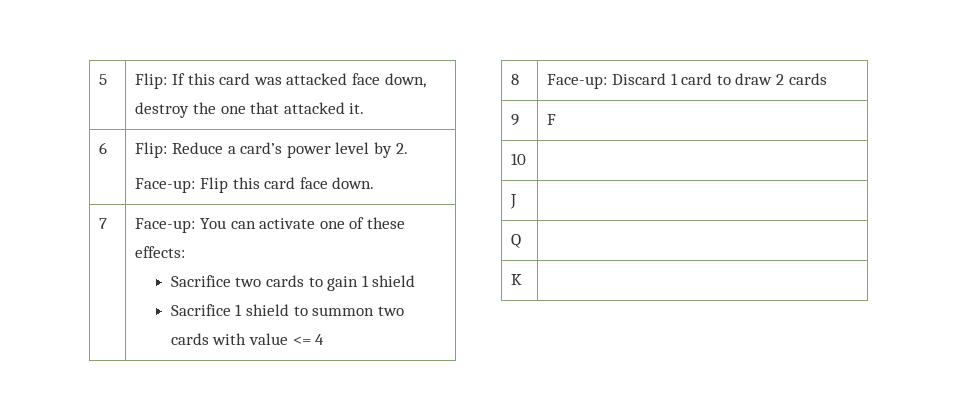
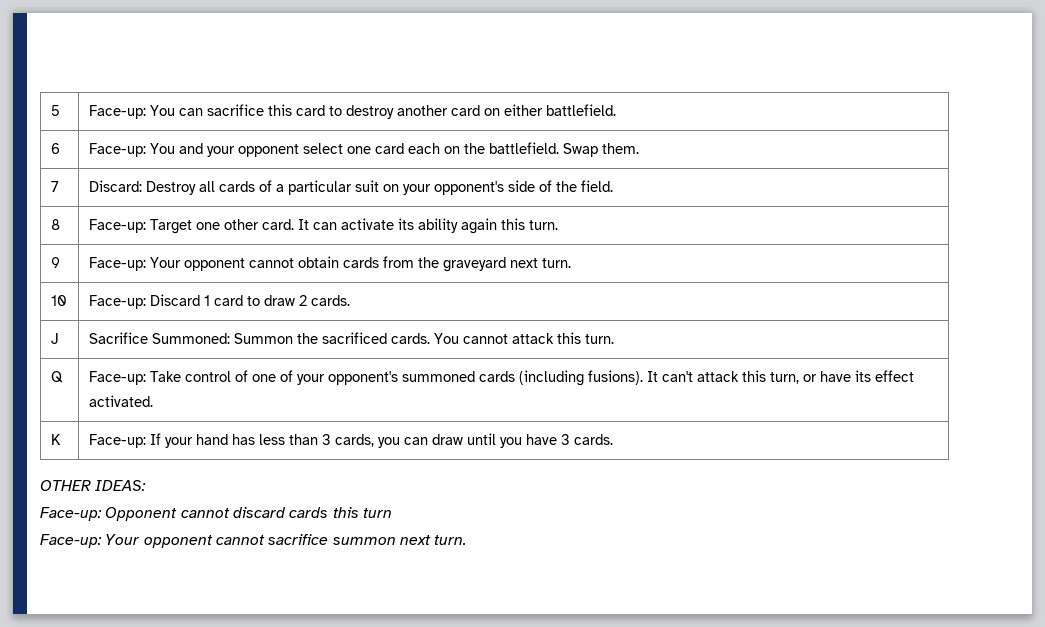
[135,73,426,89] [135,102,365,118] [99,142,108,154] [135,142,408,158] [135,177,375,193] [99,218,108,229] [135,217,405,233] [135,246,186,258] [170,275,416,291] [170,304,404,316] [170,333,325,345] [511,74,520,85] Flip: If this card was attacked face down, destroy the one that attacked it. // 6 | Flip: Reduce a card’s power level by 2. // Face-up: Flip this card face down. // 7 | Face-up: You can activate one of these effects: // Sacrifice two cards to gain 1 shield // Sacrifice 1 shield to summon two cards with value <= 4 // 8 -> [88,104,616,119] [50,143,60,154] [88,142,639,157] [50,181,59,192] [88,180,613,195] [50,219,60,230] [88,218,558,234] [50,257,60,268] [88,256,571,272] [50,295,67,306] Face-up: You can sacrifice this card to destroy another card on either battlefield. // 6 | Face-up: You and your opponent select one card each on the battlefield. Swap them. // 7 | Discard: Destroy all cards of a particular suit on your opponent's side of the field. // 8 | Face-up: Target one other card. It can activate its ability again this turn. // 9 | Face-up: Your opponent cannot obtain cards from the graveyard next turn. // 10
[788,73,827,85] [511,114,520,126] [547,114,557,125] [511,153,527,165] [510,194,517,209] [511,234,522,248] [511,274,523,285] cards // 9 | F // 10 | // J | // Q | // K | -> [310,295,350,306] [50,333,59,344] [88,332,614,344] [50,371,63,383] [88,370,914,386] [88,395,153,407] [50,434,61,445] [88,433,613,448] [40,480,147,491] [40,507,392,521] [40,534,467,548] cards. // J | Sacrifice Summoned: Summon the sacrificed cards. You cannot attack this turn. // Q | Face-up: Take control of one of your opponent's summoned cards (including fusions). It can't attack this turn, or have its effect activated. // K | Face-up: If your hand has less than 3 cards, you can draw until you have 3 cards. // OTHER IDEAS: // Face-up: Opponent cannot discard cards this turn // Face-up: Your opponent cannot sacrifice summon next turn.

